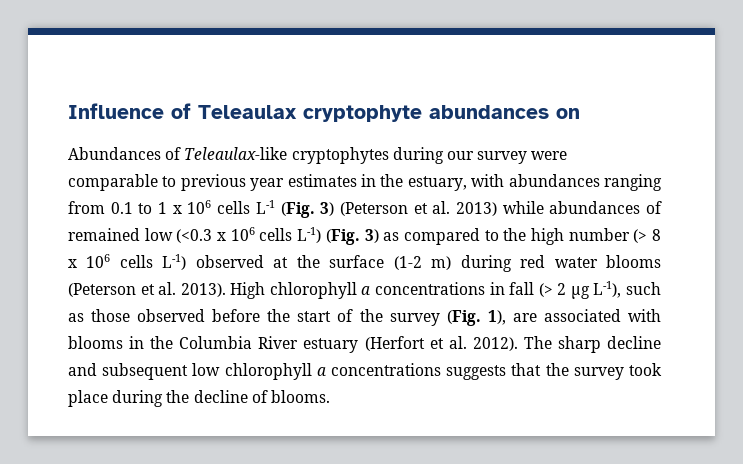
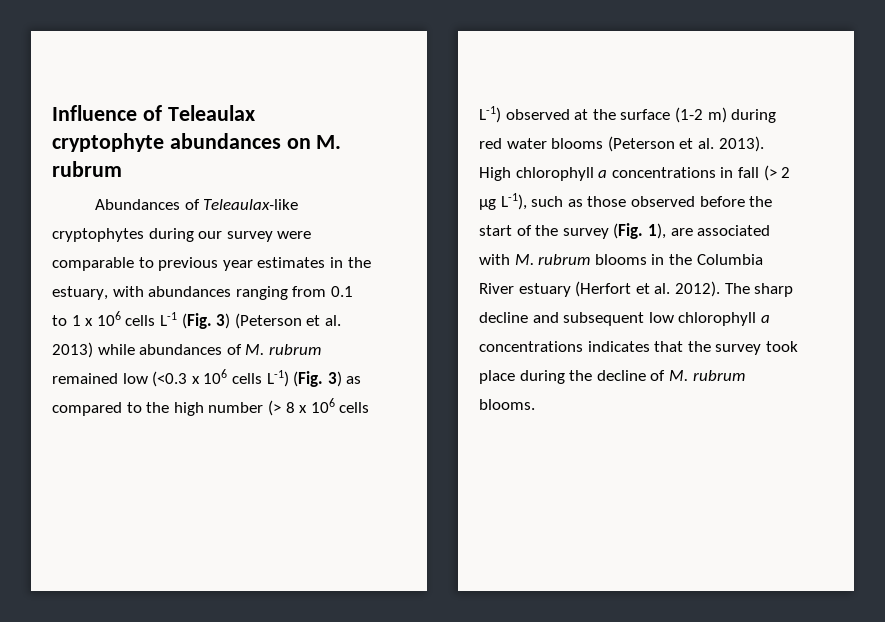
(580, 113) none -> [316,135,342,149] [52,161,122,177] M. rubrum
(662, 207) none -> [245,344,321,355] M. rubrum
(662, 315) none -> [514,254,591,265] M. rubrum
[446,365,507,380] suggests -> [587,341,650,352] indicates
(268, 396) none -> [668,370,745,381] M. rubrum

